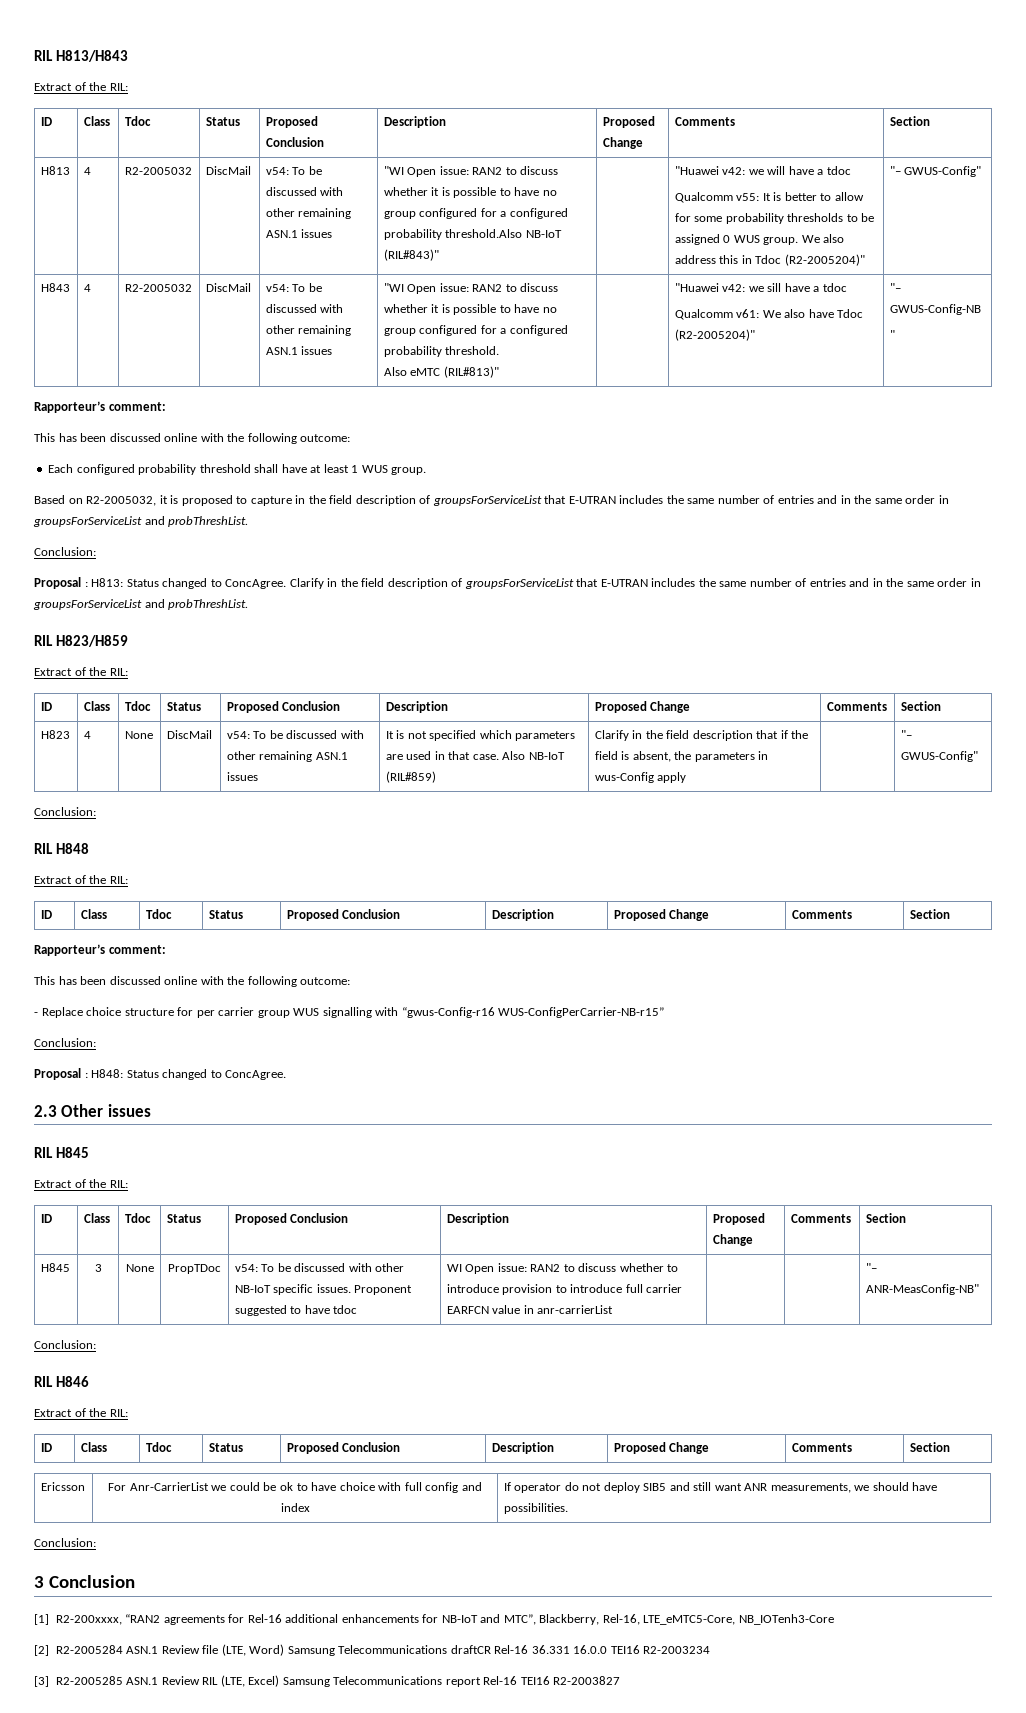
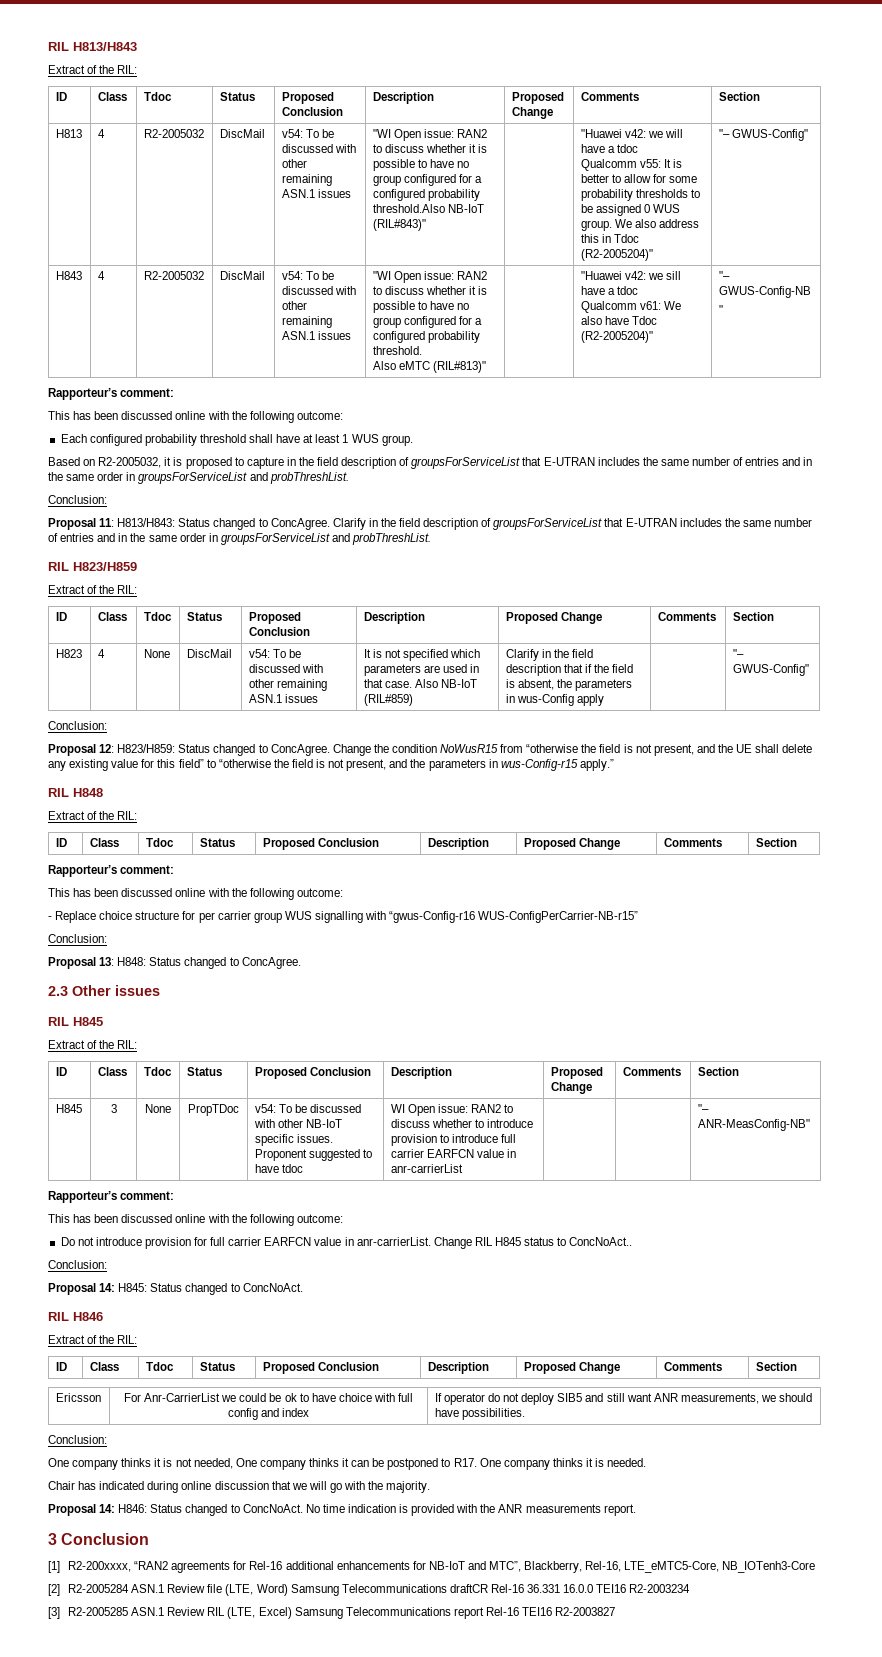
[84,578,124,587] : H813: -> [99,518,176,527] 11: H813/H843:
(96, 811) none -> [48,744,813,756] [48,759,614,771] // Proposal 12: H823/H859: Status changed to ConcAgree. Change the condition NoWusR15 from “otherwise the field is not present, and the UE shall delete any existing value for this field” to “otherwise the field is not present, and the parameters in wus-Config-r15 apply.”
[84,1073,88,1078] : -> [99,957,115,966] 13:
[34,1340,96,1349] Conclusion: -> [48,1191,175,1203] [48,1214,343,1226] [60,1237,633,1249] [48,1260,107,1269] [48,1283,303,1295] Rapporteur’s comment: // This has been discussed online with the following outcome: // Do not introduce provision for full carrier EARFCN value in anr-carrierList. Change RIL H845 status to ConcNoAct.. // Conclusion: // Proposal 14: H845: Status changed to ConcNoAct.
(96, 1542) none -> [48,1458,647,1470] [48,1481,431,1493] [48,1504,636,1516] // One company thinks it is not needed, One company thinks it can be postponed to R17. One company thinks it is needed. // Chair has indicated during online discussion that we will go with the majority. // Proposal 14: H846: Status changed to ConcNoAct. No time indication is provided with the ANR measurements report.

